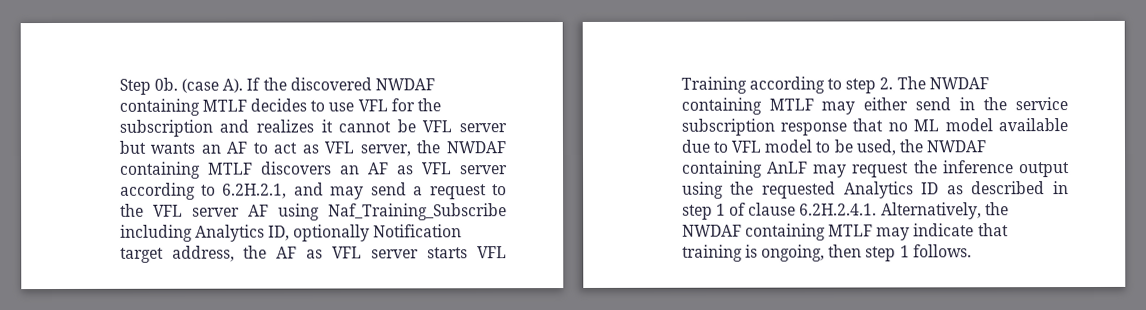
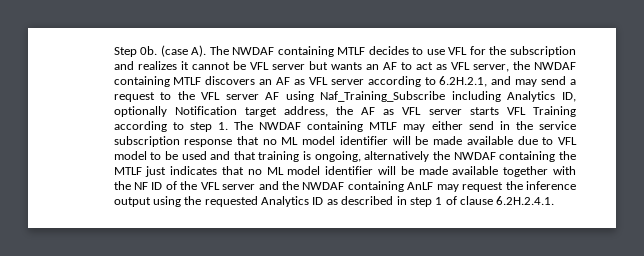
[246,77,372,91] If the discovered -> [209,46,229,55] The
[879,77,894,90] 2. -> [217,122,228,130] 1.
(993, 125) none -> [339,136,463,145] identifier will be made
[855,139,897,156] used, -> [181,151,576,162] [113,166,576,177] [113,181,279,190] used and that training is ongoing, alternatively the NWDAF containing the MTLF just indicates that no ML model identifier will be made available together with the NF ID of the VFL server and
[880,202,1009,220] [681,223,1009,241] [681,244,972,262] Alternatively, the NWDAF containing MTLF may indicate that training is ongoing, then step 1 follows. -> (555, 200) none

